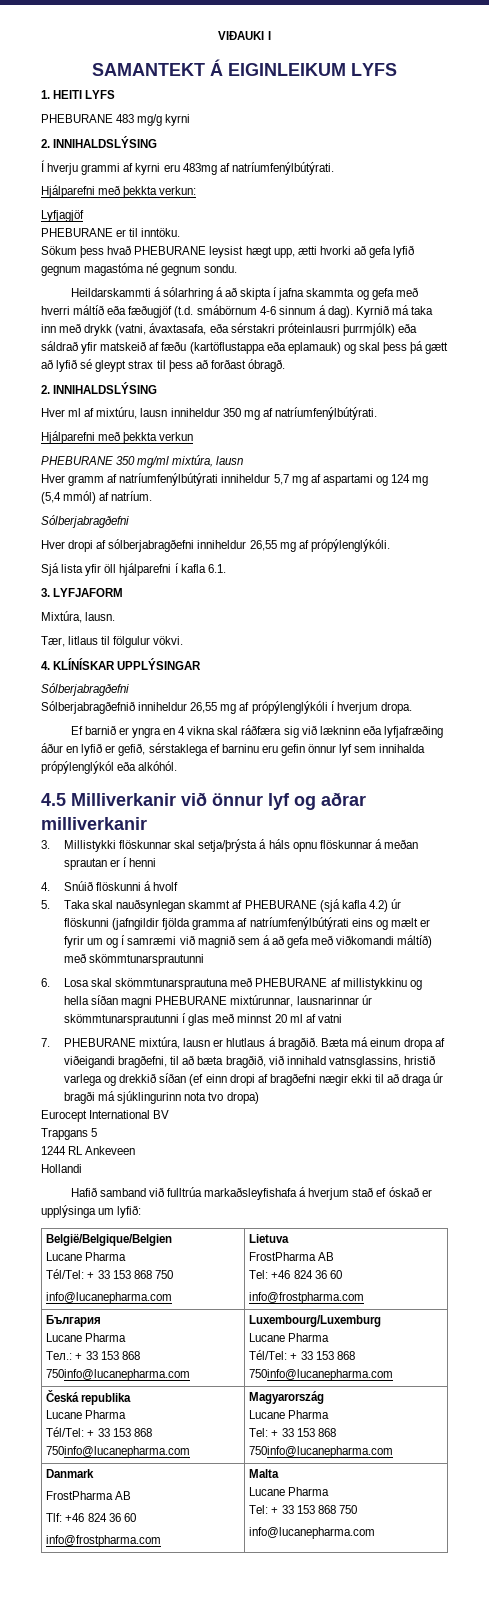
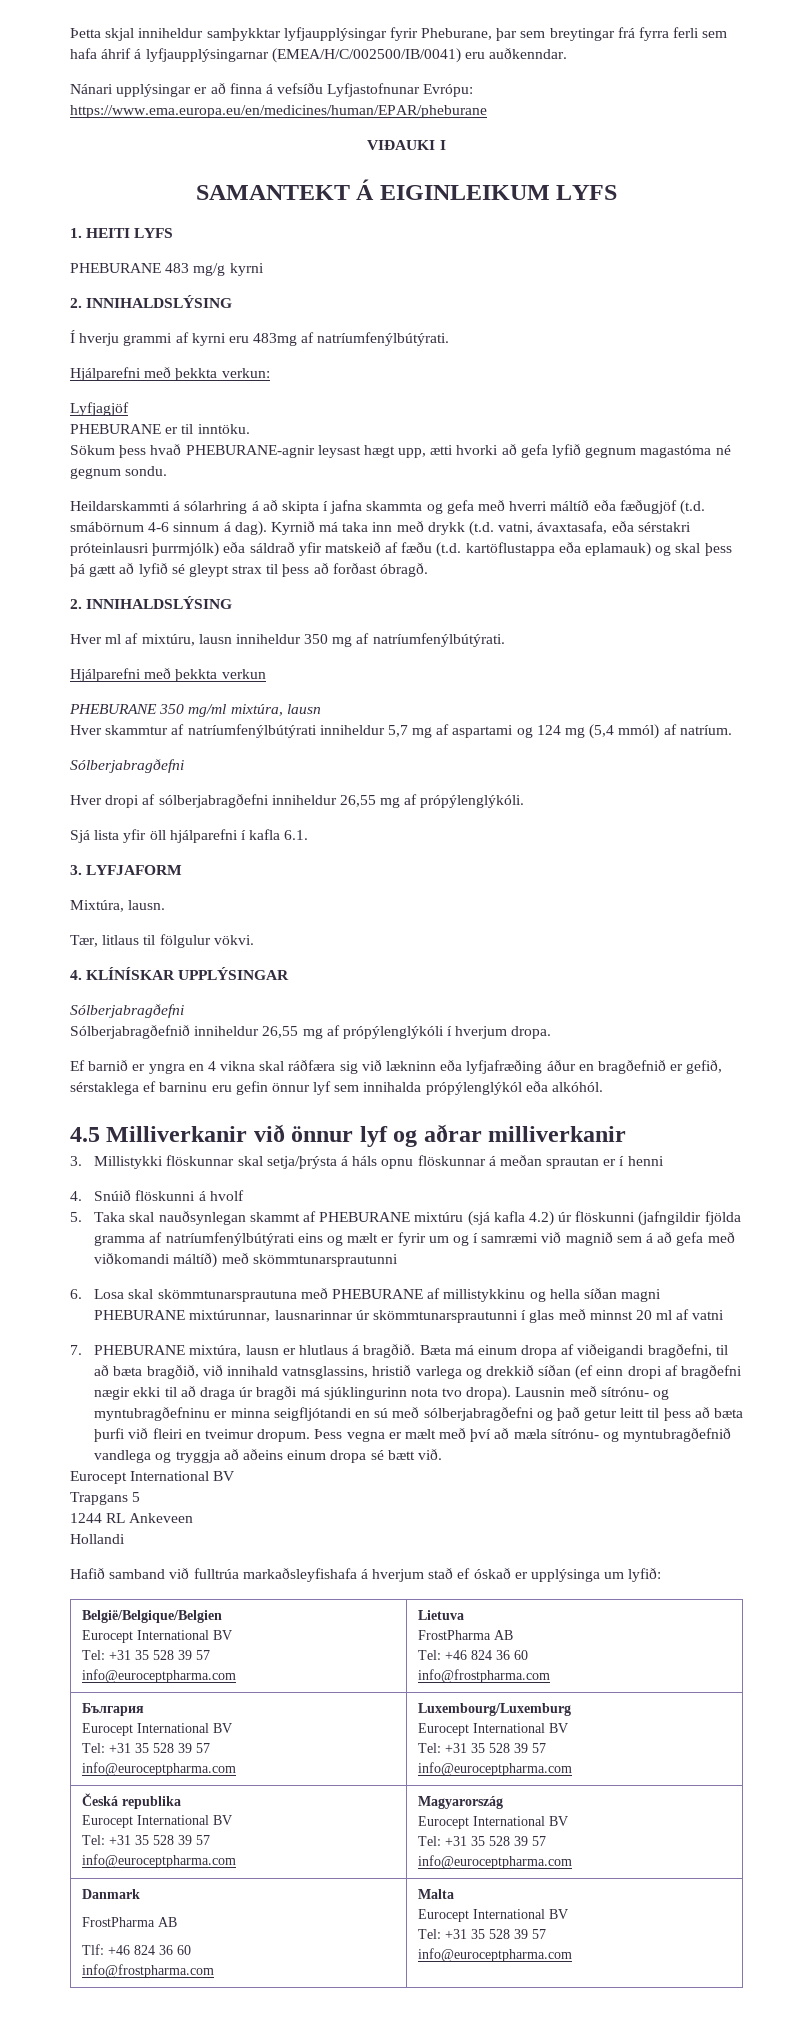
(218, 35) none -> [70,27,728,41] [70,48,568,63] [70,83,474,97] [70,105,487,118] Þetta skjal inniheldur samþykktar lyfjaupplýsingar fyrir Pheburane, þar sem breytingar frá fyrra ferli sem hafa áhrif á lyfjaupplýsingarnar (EMEA/H/C/002500/IB/0041) eru auðkenndar. // Nánari upplýsingar er að finna á vefsíðu Lyfjastofnunar Evrópu: https://www.ema.europa.eu/en/medicines/human/EPAR/pheburane //
[134,246,244,258] PHEBURANE leysist -> [185,445,361,458] PHEBURANE-agnir leysast
[115,324,147,336] (vatni, -> [469,521,534,536] (t.d. vatni,
[189,342,265,354] (kartöflustappa -> [436,542,555,557] (t.d. kartöflustappa
[68,475,105,486] gramm -> [105,725,169,735] skammtur
[81,743,103,756] lyfið -> [597,1060,666,1074] bragðefnið
(317, 904) none -> [414,1212,464,1222] mixtúru
[226,1092,259,1104] dropa) -> [466,1386,669,1401] [94,1407,743,1421] [94,1428,732,1442] [94,1449,442,1463] dropa). Lausnin með sítrónu- og myntubragðefninu er minna seigfljótandi en sú með sólberjabragðefni og það getur leitt til þess að bæta þurfi við fleiri en tveimur dropum. Þess vegna er mælt með því að mæla sítrónu- og myntubragðefnið vandlega og tryggja að aðeins einum dropa sé bætt við.
[46,1252,127,1261] [46,1269,173,1279] [46,1292,173,1304] Lucane Pharma // Tél/Tel: + 33 153 868 750 // info@lucanepharma.com -> [82,1630,233,1643] [82,1650,211,1660] [82,1669,237,1683] Eurocept International BV // Tel: +31 35 528 39 57 // info@euroceptpharma.com
[46,1333,127,1342] [46,1351,140,1360] [46,1369,191,1381] [249,1315,382,1327] [249,1333,330,1342] [249,1350,355,1360] [249,1369,394,1381] [46,1390,132,1405] [46,1410,127,1419] [46,1427,152,1437] [46,1446,191,1458] [249,1391,325,1404] [249,1410,330,1419] [249,1428,336,1437] [249,1446,394,1458] Lucane Pharma // Teл.: + 33 153 868 750info@lucanepharma.com | Luxembourg/Luxemburg // Lucane Pharma // Tél/Tel: + 33 153 868 750info@lucanepharma.com // Česká republika // Lucane Pharma // Tél/Tel: + 33 153 868 750info@lucanepharma.com | Magyarország // Lucane Pharma // Tel: + 33 153 868 750info@lucanepharma.com -> [82,1723,233,1736] [82,1743,211,1753] [82,1762,237,1776] [418,1703,572,1716] [418,1723,569,1736] [418,1743,547,1753] [418,1762,573,1776] [82,1793,182,1809] [82,1815,233,1828] [82,1835,211,1845] [82,1854,237,1868] [418,1796,504,1809] [418,1816,569,1829] [418,1836,547,1846] [418,1855,573,1869] Eurocept International BV // Tel: +31 35 528 39 57 // info@euroceptpharma.com | Luxembourg/Luxemburg // Eurocept International BV // Tel: +31 35 528 39 57 // info@euroceptpharma.com // Česká republika // Eurocept International BV // Tel: +31 35 528 39 57 // info@euroceptpharma.com | Magyarország // Eurocept International BV // Tel: +31 35 528 39 57 // info@euroceptpharma.com
[249,1487,330,1496] [249,1505,357,1514] [249,1527,376,1539] Lucane Pharma // Tel: + 33 153 868 750 // info@lucanepharma.com -> [418,1909,569,1922] [418,1929,547,1939] [418,1948,573,1962] Eurocept International BV // Tel: +31 35 528 39 57 // info@euroceptpharma.com

